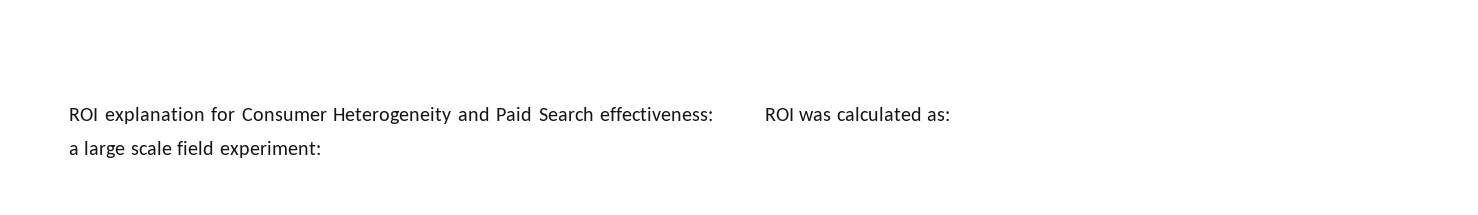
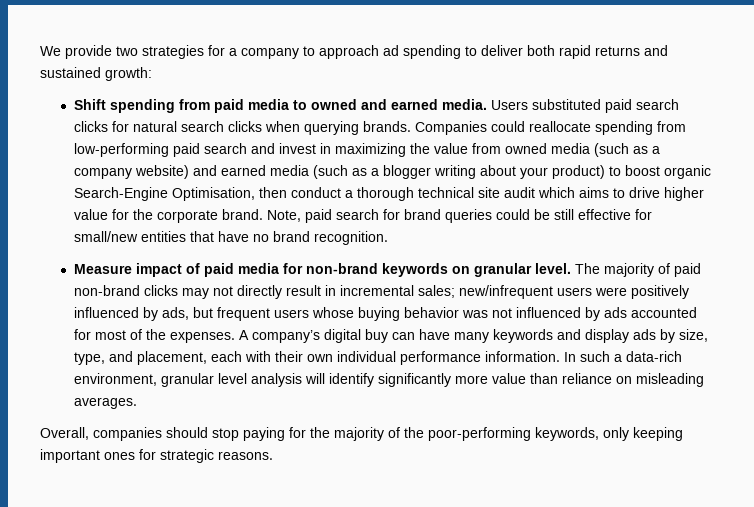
[69,107,713,124] [69,141,321,158] [765,107,951,121] ROI explanation for Consumer Heterogeneity and Paid Search effectiveness: a large scale field experiment: // ROI was calculated as: -> [40,45,668,59] [40,67,152,81] [73,99,679,113] [73,121,686,135] [73,143,660,157] [73,165,711,179] [73,187,704,201] [73,209,652,223] [73,231,388,245] [73,263,701,277] [73,285,689,299] [73,307,697,321] [73,329,708,343] [73,351,682,365] [73,373,704,387] [73,397,137,409] [40,427,683,441] [40,449,273,463] We provide two strategies for a company to approach ad spending to deliver both rapid returns and sustained growth: // Shift spending from paid media to owned and earned media. Users substituted paid search clicks for natural search clicks when querying brands. Companies could reallocate spending from low-performing paid search and invest in maximizing the value from owned media (such as a company website) and earned media (such as a blogger writing about your product) to boost organic Search-Engine Optimisation, then conduct a thorough technical site audit which aims to drive higher value for the corporate brand. Note, paid search for brand queries could be still effective for small/new entities that have no brand recognition. // Measure impact of paid media for non-brand keywords on granular level. The majority of paid non-brand clicks may not directly result in incremental sales; new/infrequent users were positively influenced by ads, but frequent users whose buying behavior was not influenced by ads accounted for most of the expenses. A company’s digital buy can have many keywords and display ads by size, type, and placement, each with their own individual performance information. In such a data-rich environment, granular level analysis will identify significantly more value than reliance on misleading averages. // Overall, companies should stop paying for the majority of the poor-performing keywords, only keeping important ones for strategic reasons.

